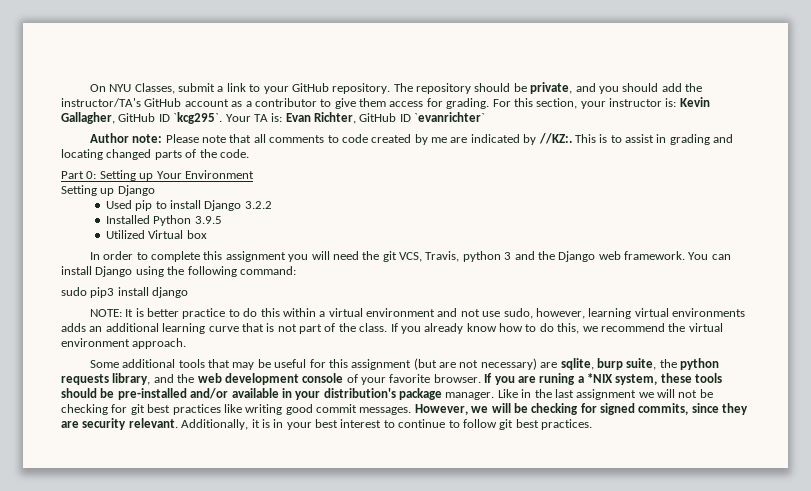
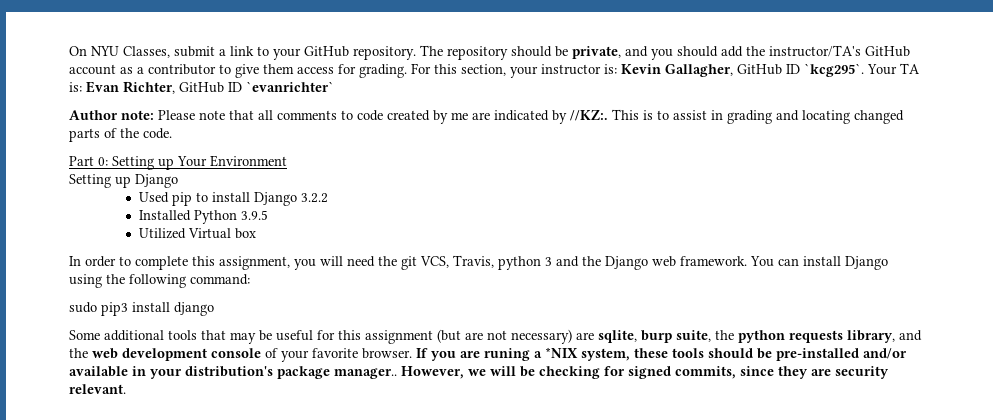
[225,251,286,262] assignment -> [219,256,290,270] assignment,
[89,308,746,319] [61,323,723,334] [61,338,187,349] // NOTE: It is better practice to do this within a virtual environment and not use sudo, however, learning virtual environments adds an additional learning curve that is not part of the class. If you already know how to do this, we recommend the virtual environment approach. -> (214, 309) none
[445,389,713,400] [61,404,412,415] manager. Like in the last assignment we will not be checking for git best practices like writing good commit messages. -> [334,368,397,379] manager..
[181,419,592,430] Additionally, it is in your best interest to continue to follow git best practices. -> (126, 389) none

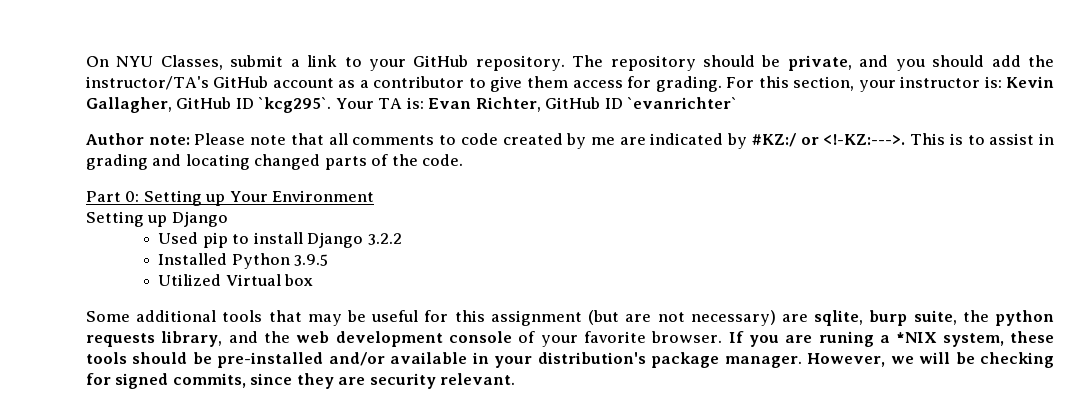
[570,109,608,121] //KZ:. -> [751,133,906,147] #KZ:/ or <!-KZ:--->.
[69,255,888,270] [69,274,250,288] [69,302,214,316] // In order to complete this assignment, you will need the git VCS, Travis, python 3 and the Django web framework. You can install Django using the following command: // sudo pip3 install django -> (314, 280) none
[334,368,397,379] manager.. -> [724,356,802,368] manager.

